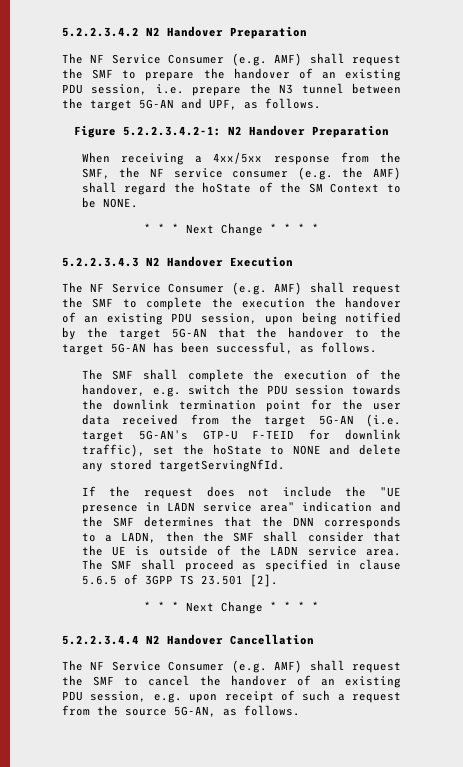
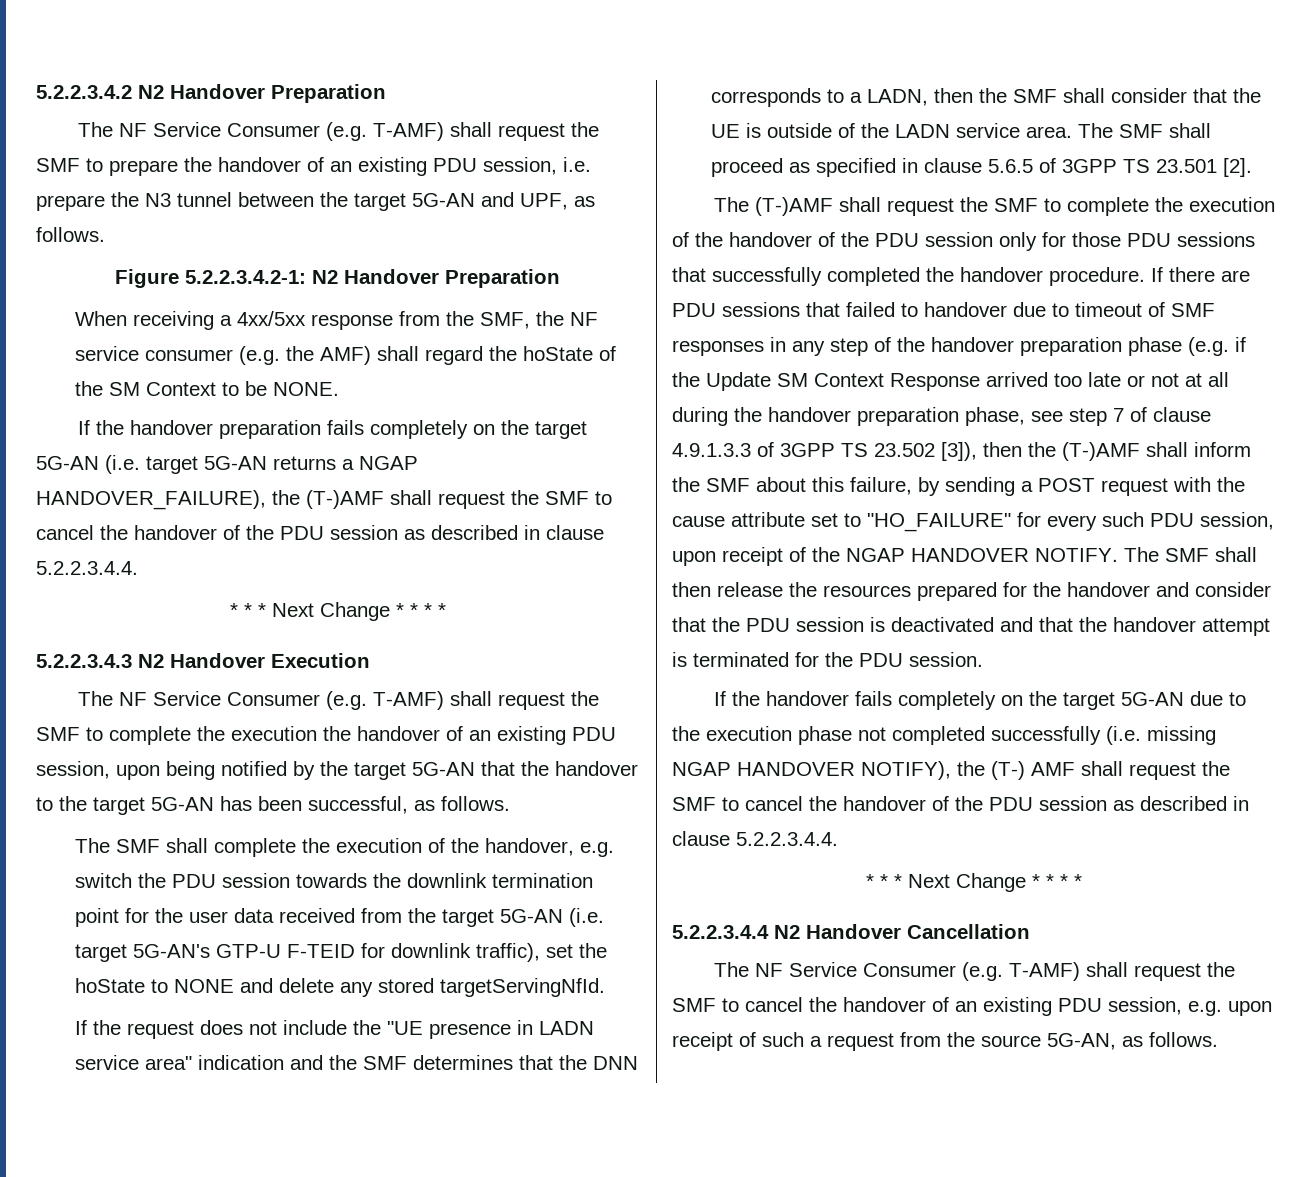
[274,53,303,66] AMF) -> [372,122,444,141] T-AMF)
(138, 203) none -> [77,420,587,439] [36,455,418,474] [36,490,612,510] [36,525,604,540] [36,561,138,575] // If the handover preparation fails completely on the target 5G-AN (i.e. target 5G-AN returns a NGAP HANDOVER_FAILURE), the (T-)AMF shall request the SMF to cancel the handover of the PDU session as described in clause 5.2.2.3.4.4.
[274,282,303,295] AMF) -> [372,691,444,710] T-AMF)
(278, 580) none -> [713,197,1275,216] [672,232,1255,251] [672,267,1250,286] [672,302,1215,317] [672,337,1246,356] [672,372,1229,391] [672,407,1211,426] [672,442,1251,461] [672,477,1245,496] [672,512,1274,532] [672,547,1257,566] [672,582,1271,601] [672,617,1270,636] [672,652,983,667] [713,691,1246,710] [672,726,1216,745] [672,761,1230,780] [672,796,1249,811] [672,831,838,846] // The (T-)AMF shall request the SMF to complete the execution of the handover of the PDU session only for those PDU sessions that successfully completed the handover procedure. If there are PDU sessions that failed to handover due to timeout of SMF responses in any step of the handover preparation phase (e.g. if the Update SM Context Response arrived too late or not at all during the handover preparation phase, see step 7 of clause 4.9.1.3.3 of 3GPP TS 23.502 [3]), then the (T-)AMF shall inform the SMF about this failure, by sending a POST request with the cause attribute set to "HO_FAILURE" for every such PDU session, upon receipt of the NGAP HANDOVER NOTIFY. The SMF shall then release the resources prepared for the handover and consider that the PDU session is deactivated and that the handover attempt is terminated for the PDU session. // If the handover fails completely on the target 5G-AN due to the execution phase not completed successfully (i.e. missing NGAP HANDOVER NOTIFY), the (T-) AMF shall request the SMF to cancel the handover of the PDU session as described in clause 5.2.2.3.4.4.
[274,660,303,673] AMF) -> [1008,962,1080,981] T-AMF)

